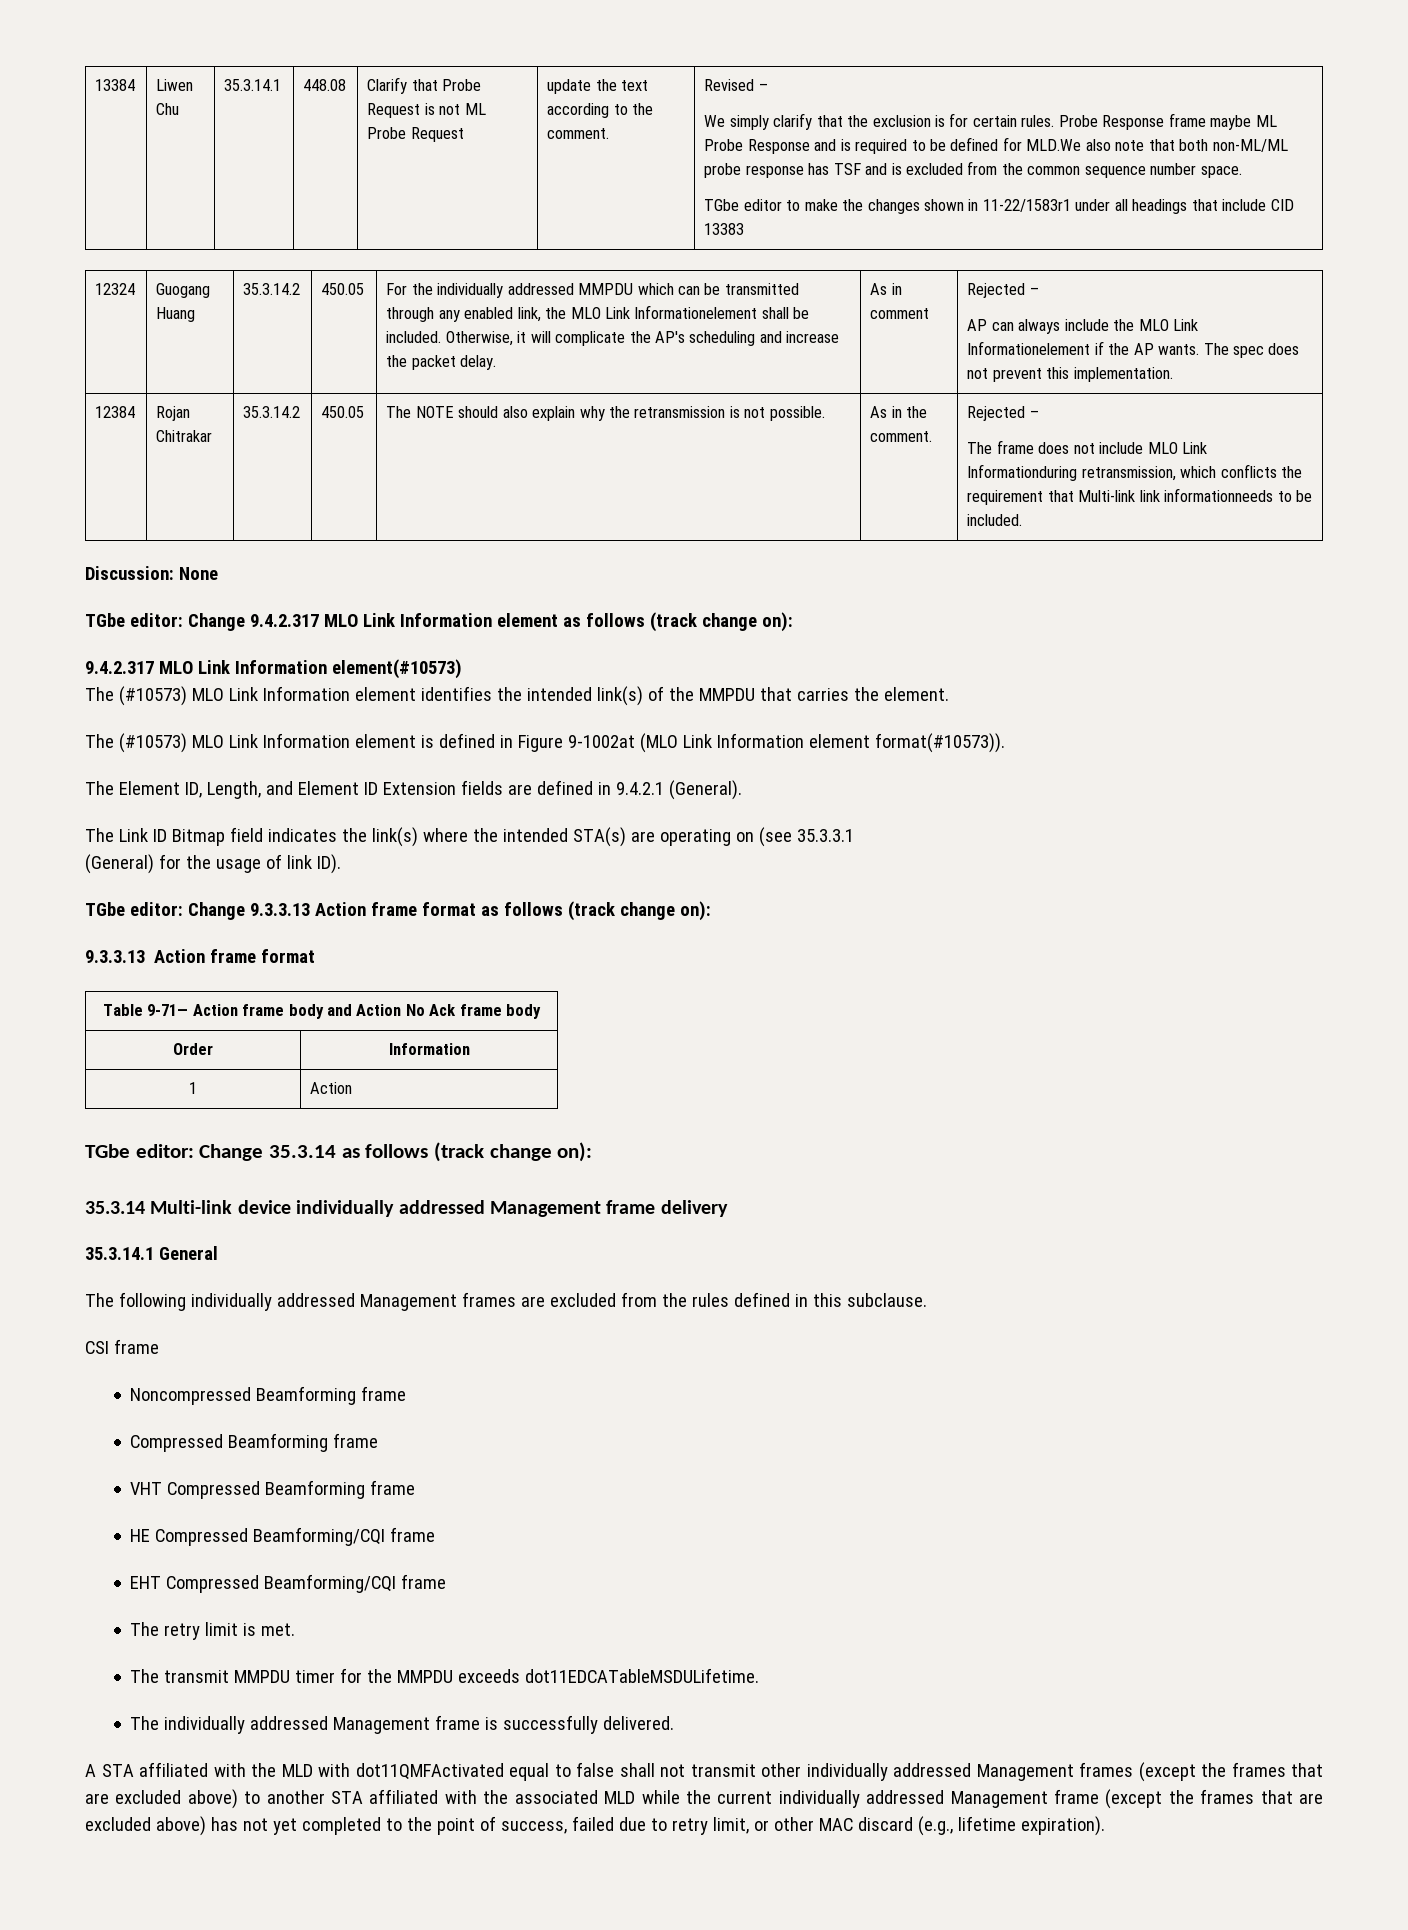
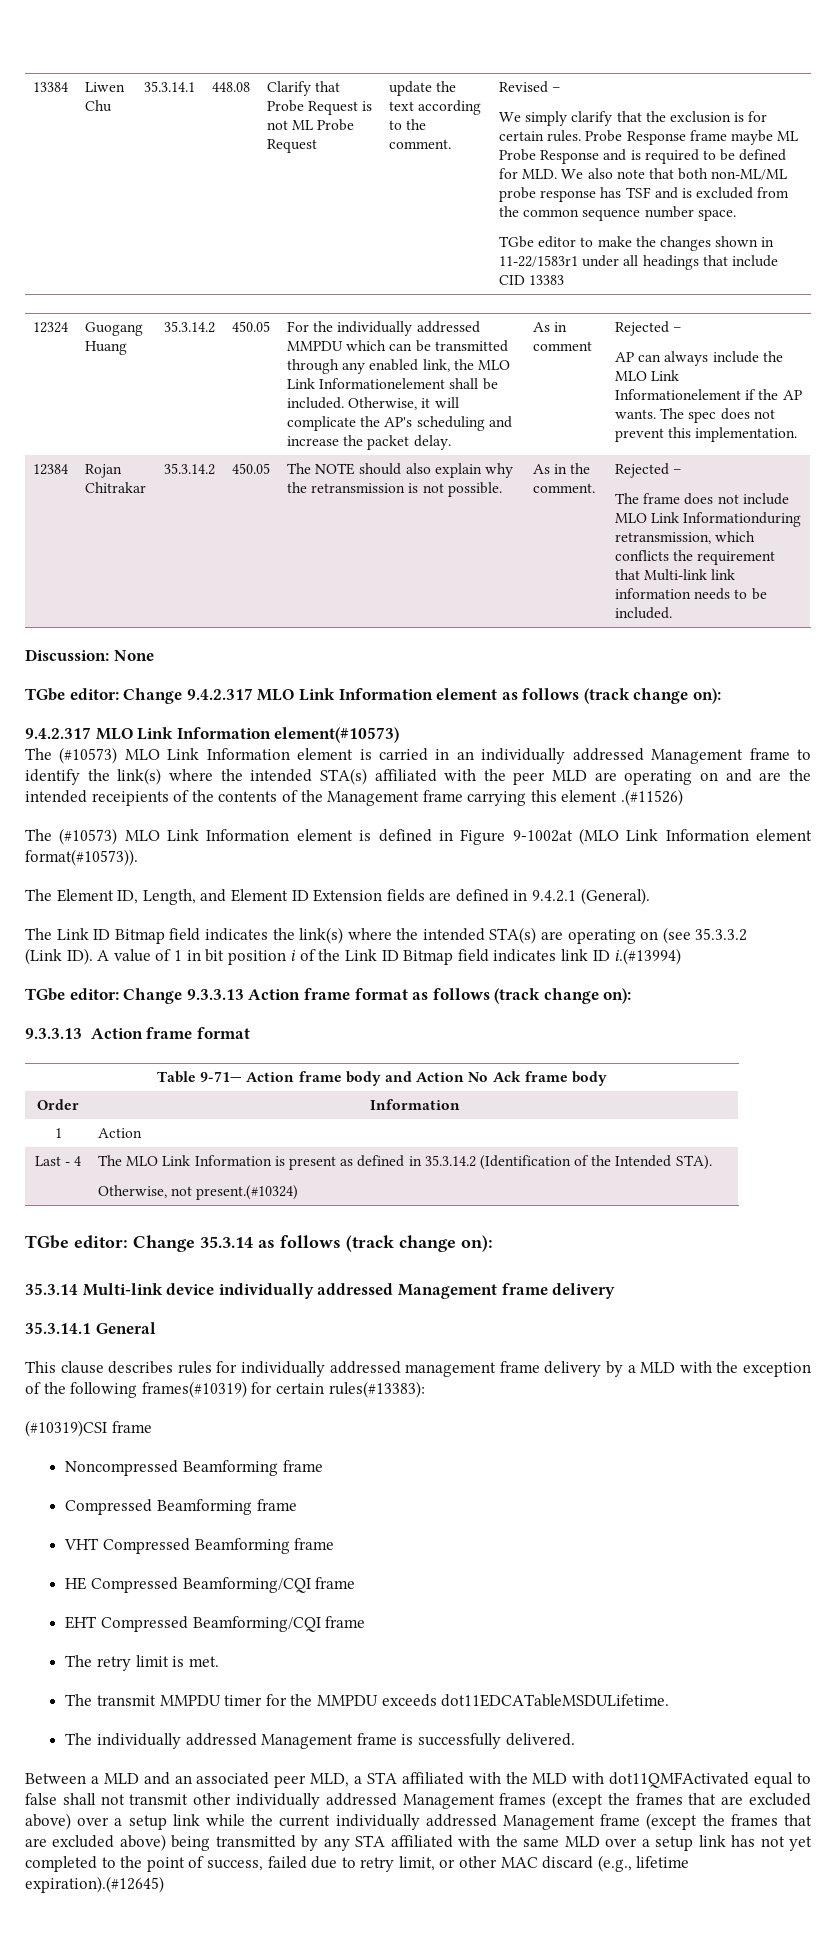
[1026,139,1082,151] MLD.We -> [522,169,584,179] MLD. We
[1164,488,1274,502] informationneeds -> [615,588,731,600] information needs
[420,686,949,706] identifies the intended link(s) of the MMPDU that carries the element. -> [359,748,812,764] [25,768,811,785] [25,789,684,806] is carried in an individually addressed Management frame to identify the link(s) where the intended STA(s) affiliated with the peer MLD are operating on and are the intended receipients of the contents of the Management frame carrying this element .(#11526)
[796,829,854,842] [85,854,341,874] 35.3.3.1 // (General) for the usage of link ID). -> [695,928,748,941] [25,948,682,965] 35.3.3.2 // (Link ID). A value of 1 in bit position i of the Link ID Bitmap field indicates link ID i.(#13994)
(353, 1088) none -> [34,1156,82,1166] [98,1155,712,1170] [98,1185,299,1200] // Last - 4 | The MLO Link Information is present as defined in 35.3.14.2 (Identification of the Intended STA). // Otherwise, not present.(#10324)
[85,1292,927,1311] [85,1341,109,1354] The following individually addressed Management frames are excluded from the rules defined in this subclause. // CSI -> [25,1361,812,1377] [25,1381,425,1398] [25,1420,107,1437] This clause describes rules for individually addressed management frame delivery by a MLD with the exception of the following frames(#10319) for certain rules(#13383): // (#10319)CSI
[85,1764,96,1777] A -> [25,1772,363,1788] Between a MLD and an associated peer MLD, a
[244,1789,636,1804] to another STA affiliated with the associated MLD -> [77,1814,200,1830] over a setup link
(206, 1826) none -> [171,1835,726,1851] being transmitted by any STA affiliated with the same MLD over a setup link
[1020,1816,1105,1836] expiration). -> [25,1876,164,1893] expiration).(#12645)

